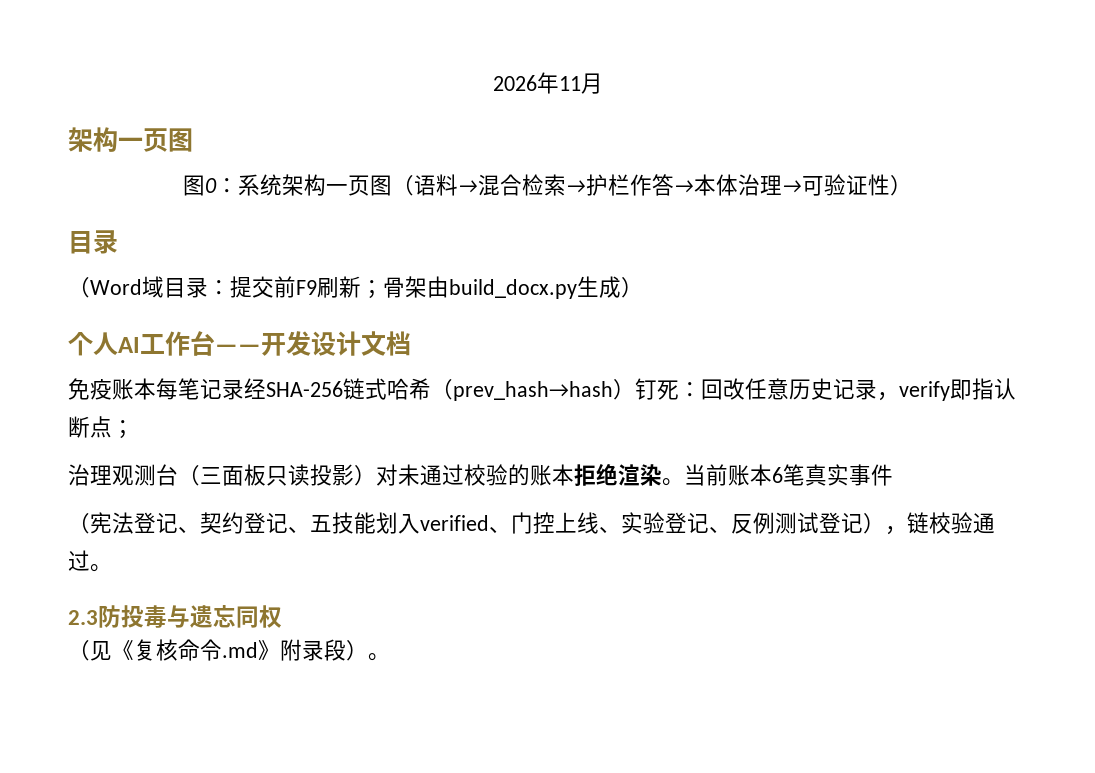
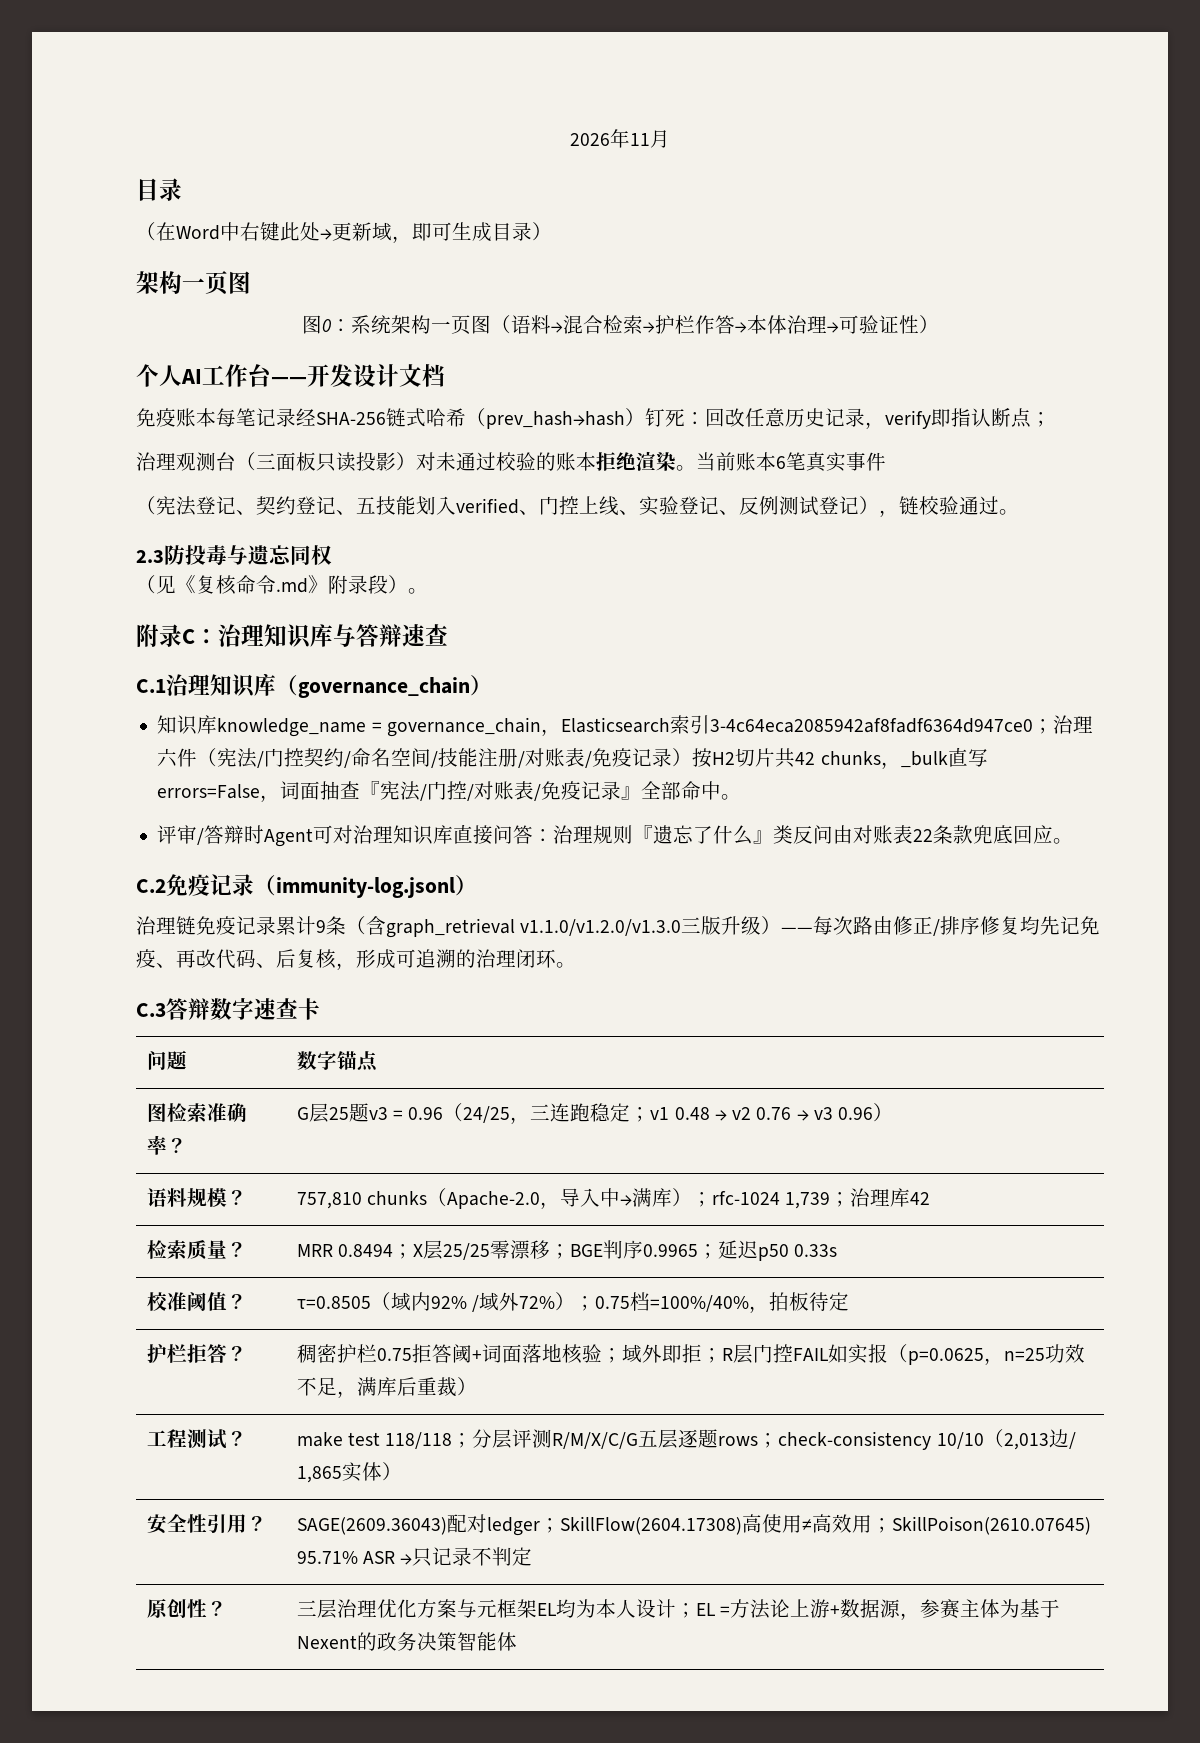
(603, 83) none -> [136,178,182,201] [136,222,552,243] // 目录 // （在Word中右键此处→更新域，即可生成目录）
[68,230,118,254] [68,276,643,299] // 目录 // （Word域目录：提交前F9刷新；骨架由build_docx.py生成） -> (939, 324) none
(390, 657) none -> [136,624,448,649] [136,673,492,698] [157,715,1093,737] [157,747,988,769] [157,781,742,802] [157,824,1074,847] [136,874,477,898] [136,916,1101,938] [136,949,576,970] [136,998,320,1020] [146,1050,187,1070] [296,1051,378,1072] [146,1103,247,1123] [146,1135,187,1155] [296,1103,894,1124] [146,1188,247,1207] [296,1188,931,1209] [146,1240,247,1260] [296,1240,838,1261] [146,1292,247,1311] [296,1292,849,1313] [146,1343,247,1363] [296,1344,1085,1365] [296,1377,477,1398] [146,1429,247,1449] [296,1429,1076,1450] [296,1462,402,1483] [146,1514,267,1534] [296,1514,1091,1536] [296,1547,533,1567] [146,1598,227,1618] [296,1599,1060,1620] [296,1632,517,1651] // 附录C：治理知识库与答辩速查 // C.1治理知识库（governance_chain） // 知识库knowledge_name = governance_chain，Elasticsearch索引3-4c64eca2085942af8fadf6364d947ce0；治理六件（宪法/门控契约/命名空间/技能注册/对账表/免疫记录）按H2切片共42 chunks，_bulk直写errors=False，词面抽查『宪法/门控/对账表/免疫记录』全部命中。 // 评审/答辩时Agent可对治理知识库直接问答：治理规则『遗忘了什么』类反问由对账表22条款兜底回应。 // C.2免疫记录（immunity-log.jsonl） // 治理链免疫记录累计9条（含graph_retrieval v1.1.0/v1.2.0/v1.3.0三版升级）——每次路由修正/排序修复均先记免疫、再改代码、后复核，形成可追溯的治理闭环。 // C.3答辩数字速查卡 // 问题 | 数字锚点 // 图检索准确率？ | G层25题v3 = 0.96（24/25，三连跑稳定；v1 0.48 → v2 0.76 → v3 0.96） // 语料规模？ | 757,810 chunks（Apache-2.0，导入中→满库）；rfc-1024 1,739；治理库42 // 检索质量？ | MRR 0.8494；X层25/25零漂移；BGE判序0.9965；延迟p50 0.33s // 校准阈值？ | τ=0.8505（域内92% /域外72%）；0.75档=100%/40%，拍板待定 // 护栏拒答？ | 稠密护栏0.75拒答阈+词面落地核验；域外即拒；R层门控FAIL如实报（p=0.0625，n=25功效不足，满库后重裁） // 工程测试？ | make test 118/118；分层评测R/M/X/C/G五层逐题rows；check-consistency 10/10（2,013边/ 1,865实体） // 安全性引用？ | SAGE(2609.36043)配对ledger；SkillFlow(2604.17308)高使用≠高效用；SkillPoison(2610.07645) 95.71% ASR →只记录不判定 // 原创性？ | 三层治理优化方案与元框架EL均为本人设计；EL =方法论上游+数据源，参赛主体为基于Nexent的政务决策智能体

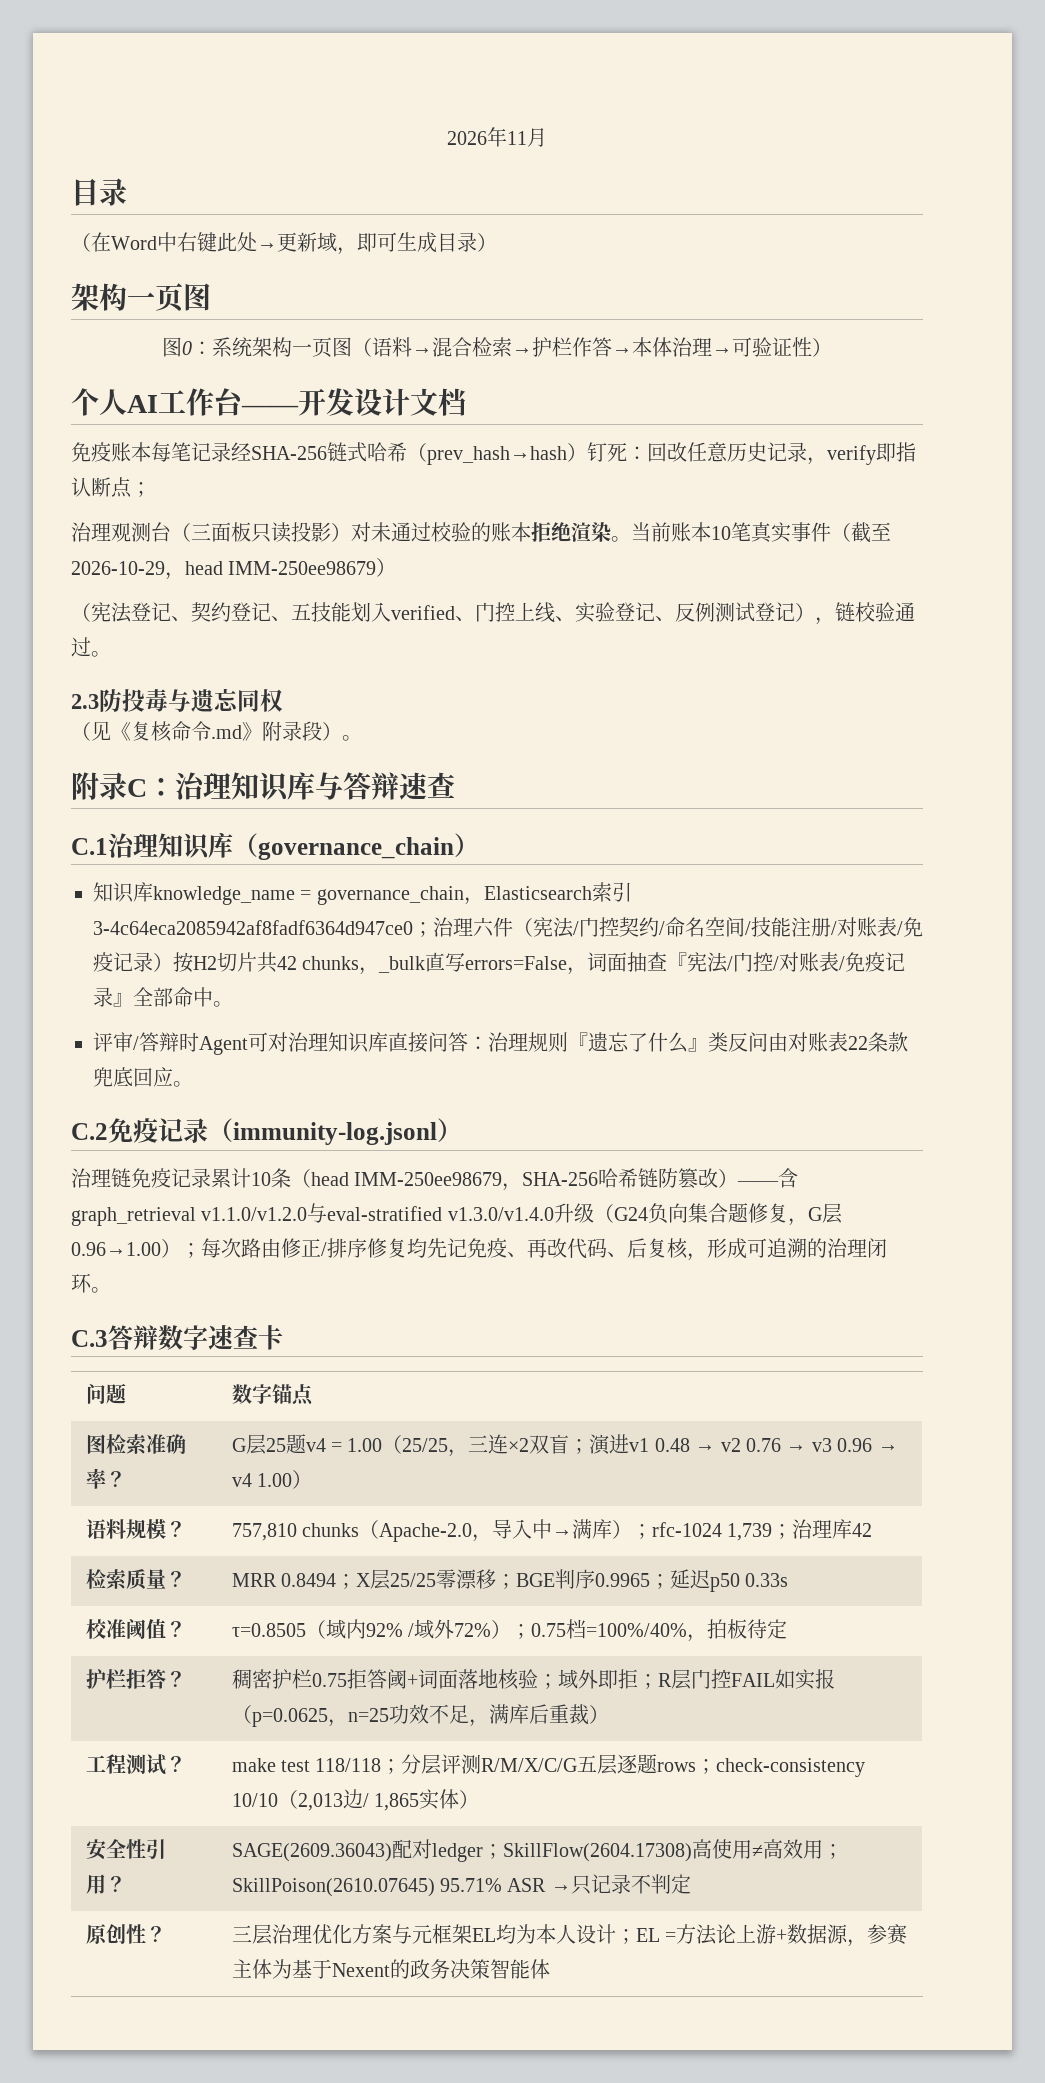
[776,456,786,469] 6 -> [711,526,731,540] 10
(886, 461) none -> [831,522,891,543] [71,558,397,580] （截至2026-10-29，head IMM-250ee98679）
[316,916,814,938] 9条（含graph_retrieval v1.1.0/v1.2.0/v1.3.0三版升级）—— -> [251,1168,799,1191] [71,1203,842,1226] [71,1239,201,1258] 10条（head IMM-250ee98679，SHA-256哈希链防篡改）——含graph_retrieval v1.1.0/v1.2.0与eval-stratified v1.3.0/v1.4.0升级（G24负向集合题修复，G层0.96→1.00）；
[368,1103,651,1124] v3 = 0.96（24/25，三连跑稳定； -> [305,1434,630,1457] v4 = 1.00（25/25，三连×2双盲；演进
(874, 1113) none -> [877,1444,898,1452] [231,1473,292,1487] → v4 1.00

